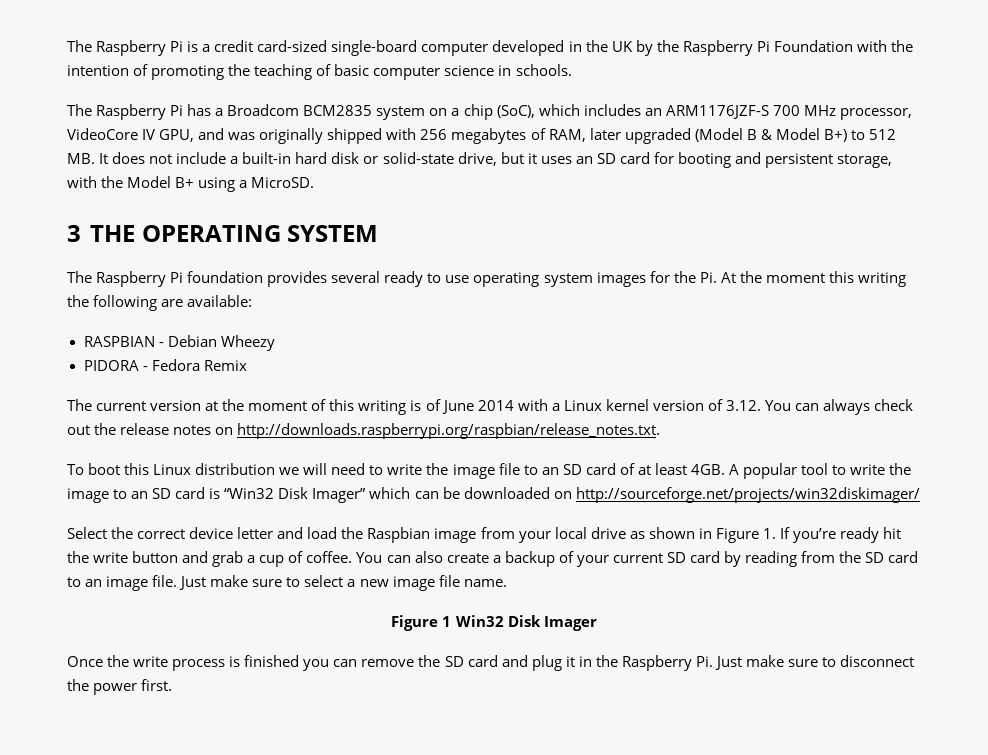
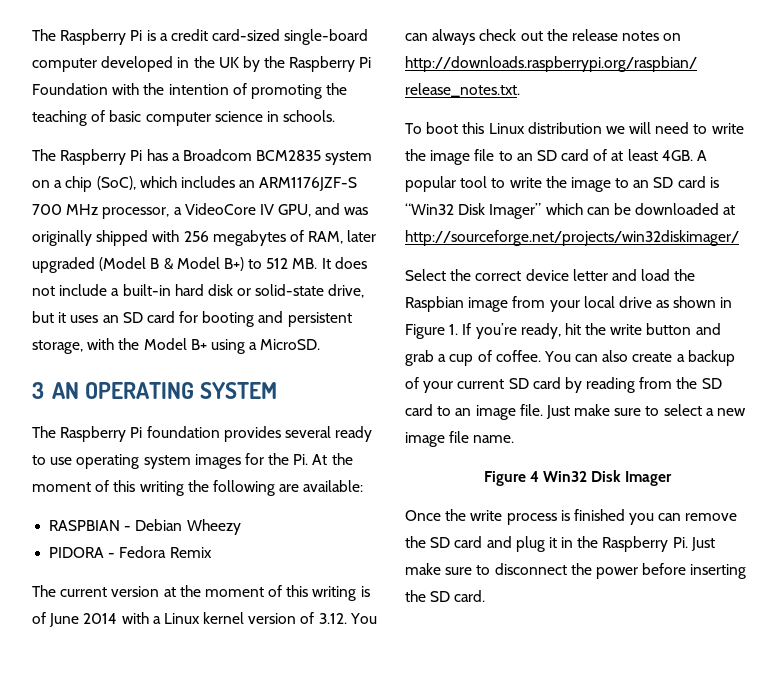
(912, 114) none -> [173,207,182,215] a
[90,225,136,242] THE -> [51,382,79,399] AN
(825, 278) none -> [95,480,110,492] of
[553,491,572,499] on -> [723,205,736,215] at
[840,527,880,543] ready -> [520,323,561,339] ready,
[442,616,452,627] 1 -> [529,471,539,482] 4
[141,679,173,691] first. -> [642,563,747,579] [405,590,486,602] before inserting the SD card.

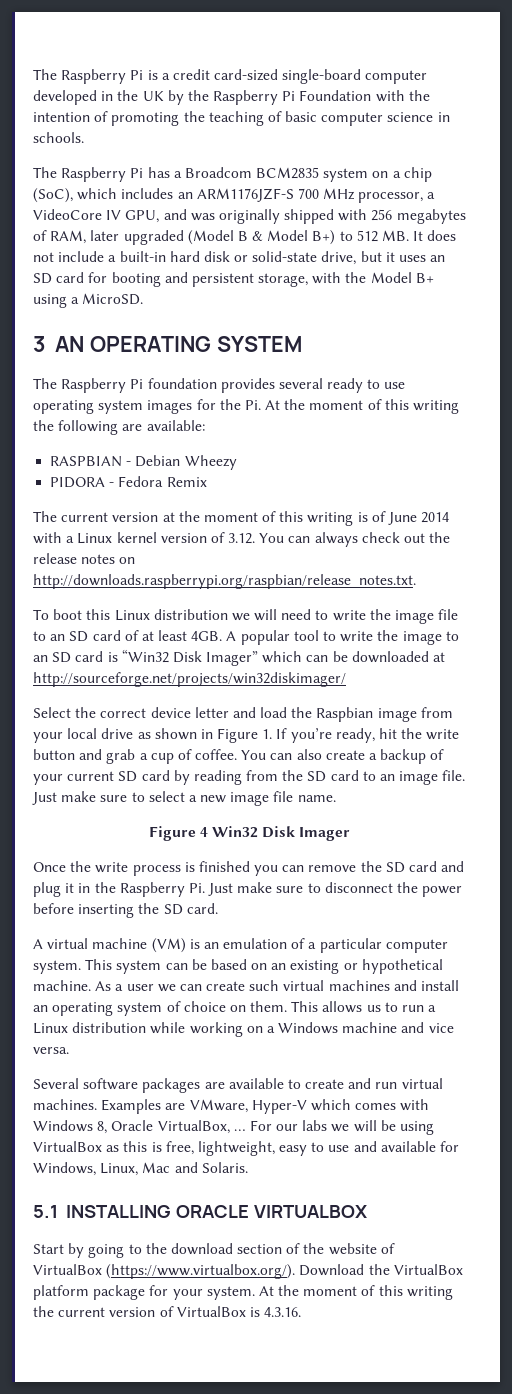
(486, 596) none -> [33,938,448,953] [33,959,443,974] [33,980,460,992] [33,1001,437,1016] [33,1022,454,1037] [33,1047,69,1054] [33,1078,443,1093] [33,1099,430,1114] [33,1120,435,1135] [33,1141,460,1156] [33,1162,248,1176] [33,1205,367,1218] [33,1243,395,1258] [33,1264,463,1279] [33,1285,453,1300] [33,1306,302,1317] // A virtual machine (VM) is an emulation of a particular computer system. This system can be based on an existing or hypothetical machine. As a user we can create such virtual machines and install an operating system of choice on them. This allows us to run a Linux distribution while working on a Windows machine and vice versa. // Several software packages are available to create and run virtual machines. Examples are VMware, Hyper-V which comes with Windows 8, Oracle VirtualBox, … For our labs we will be using VirtualBox as this is free, lightweight, easy to use and available for Windows, Linux, Mac and Solaris. // 5.1 INSTALLING ORACLE VIRTUALBOX // Start by going to the download section of the website of VirtualBox (https://www.virtualbox.org/). Download the VirtualBox platform package for your system. At the moment of this writing the current version of VirtualBox is 4.3.16.

